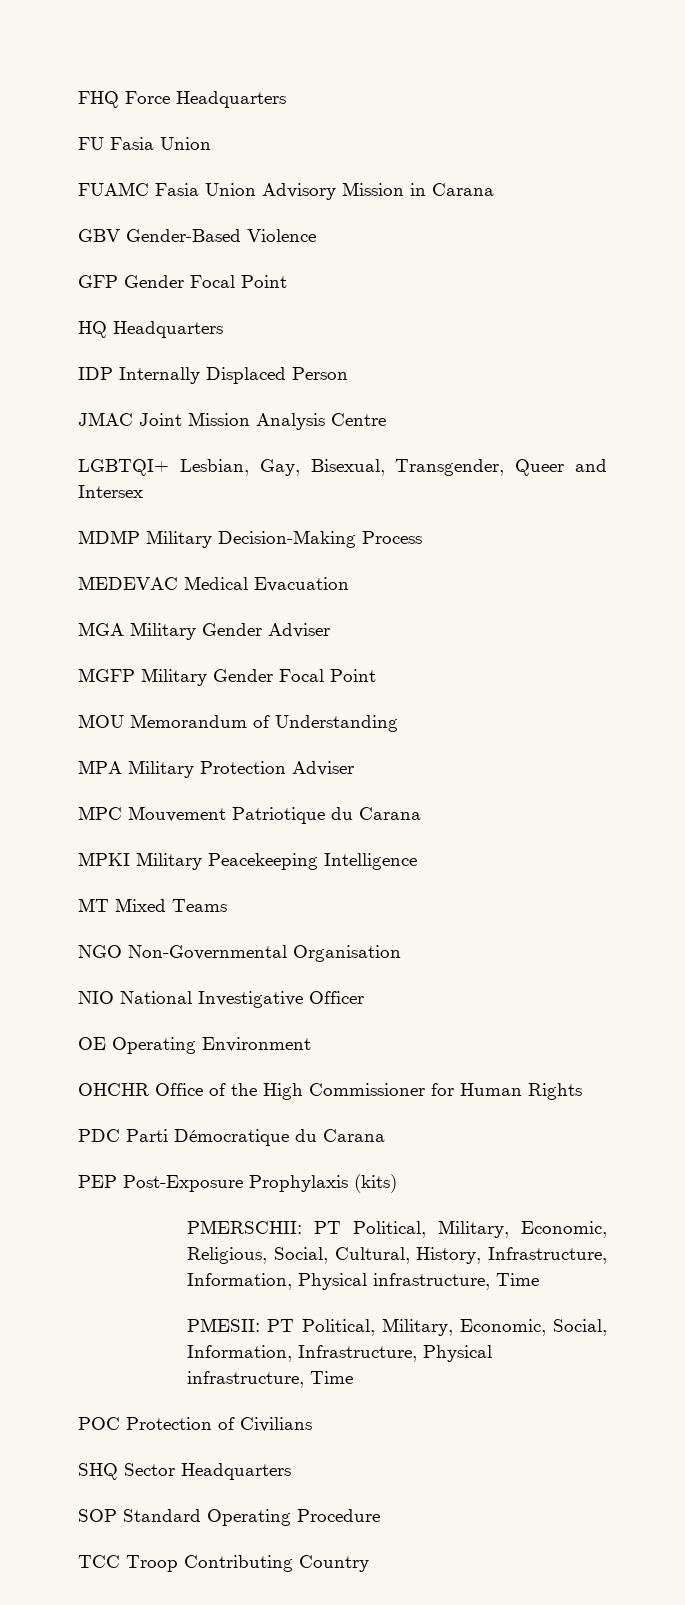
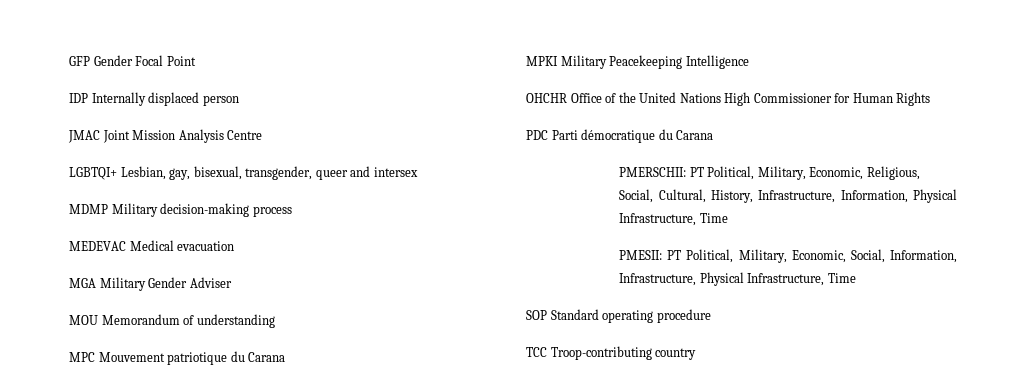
[78,91,286,108] [78,137,211,150] [78,182,494,200] [78,229,316,242] FHQ Force Headquarters // FU Fasia Union // FUAMC Fasia Union Advisory Mission in Carana // GBV Gender-Based Violence // -> (69, 61) none
[78,321,223,338] // HQ Headquarters -> (196, 61) none
[206,367,348,384] Displaced Person -> [148,92,239,106] displaced person
[259,459,607,476] [78,485,143,498] Gay, Bisexual, Transgender, Queer and Intersex -> [169,166,418,180] gay, bisexual, transgender, queer and intersex
[218,530,422,548] Decision-Making Process -> [160,203,292,217] decision-making process
[254,577,349,592] Evacuation -> [177,241,235,251] evacuation
[78,668,376,686] [78,714,398,732] [78,760,354,778] MGFP Military Gender Focal Point // MOU Memorandum of Understanding // MPA Military Protection Adviser -> [69,314,275,328] MOU Memorandum of understanding
[232,807,325,824] Patriotique -> [167,352,228,365] patriotique
[78,898,227,912] [78,945,401,962] [78,991,364,1008] [78,1037,311,1054] // MT Mixed Teams // NGO Non-Governmental Organisation // NIO National Investigative Officer // OE Operating Environment -> (749, 62) none
(257, 1089) none -> [639,92,721,103] United Nations
[174,1129,385,1146] [78,1174,397,1193] Démocratique du Carana // PEP Post-Exposure Prophylaxis (kits) -> [581,129,714,143] démocratique du Carana
[373,1273,491,1290] infrastructure, -> [619,213,697,226] Infrastructure,
[187,1371,354,1388] [78,1417,312,1432] [78,1463,291,1480] infrastructure, Time // POC Protection of Civilians // SHQ Sector Headquarters -> [747,273,856,286] Infrastructure, Time
[207,1509,380,1526] Operating Procedure -> [602,309,711,323] operating procedure
[126,1555,369,1572] Troop Contributing Country -> [550,346,697,360] Troop-contributing country

